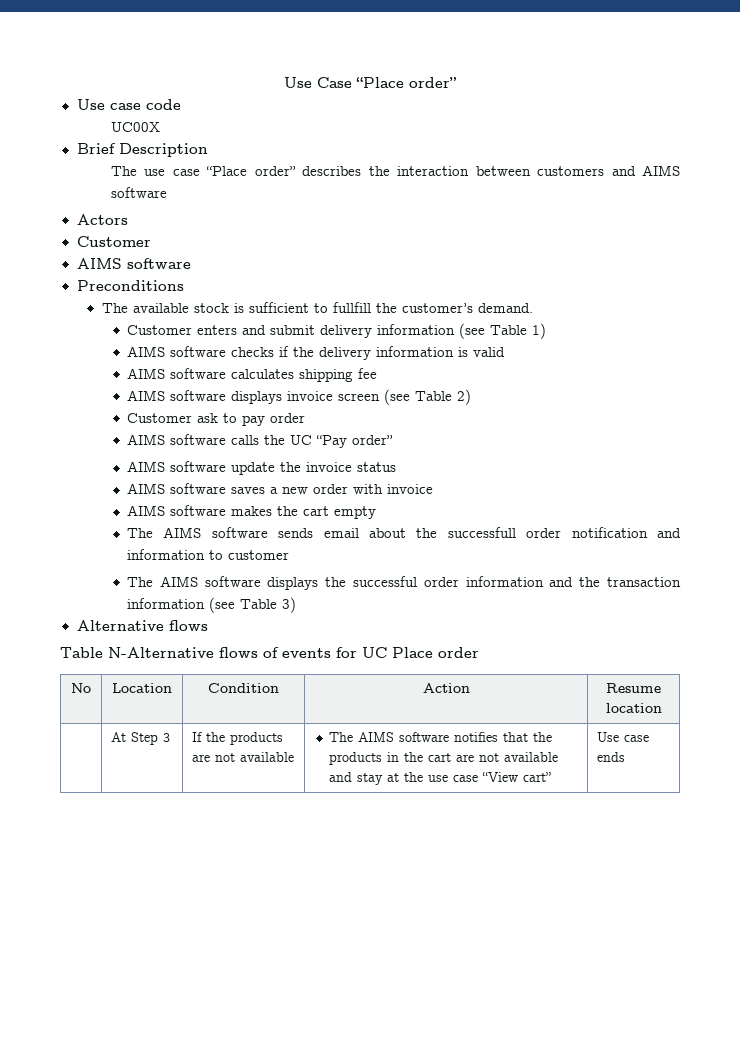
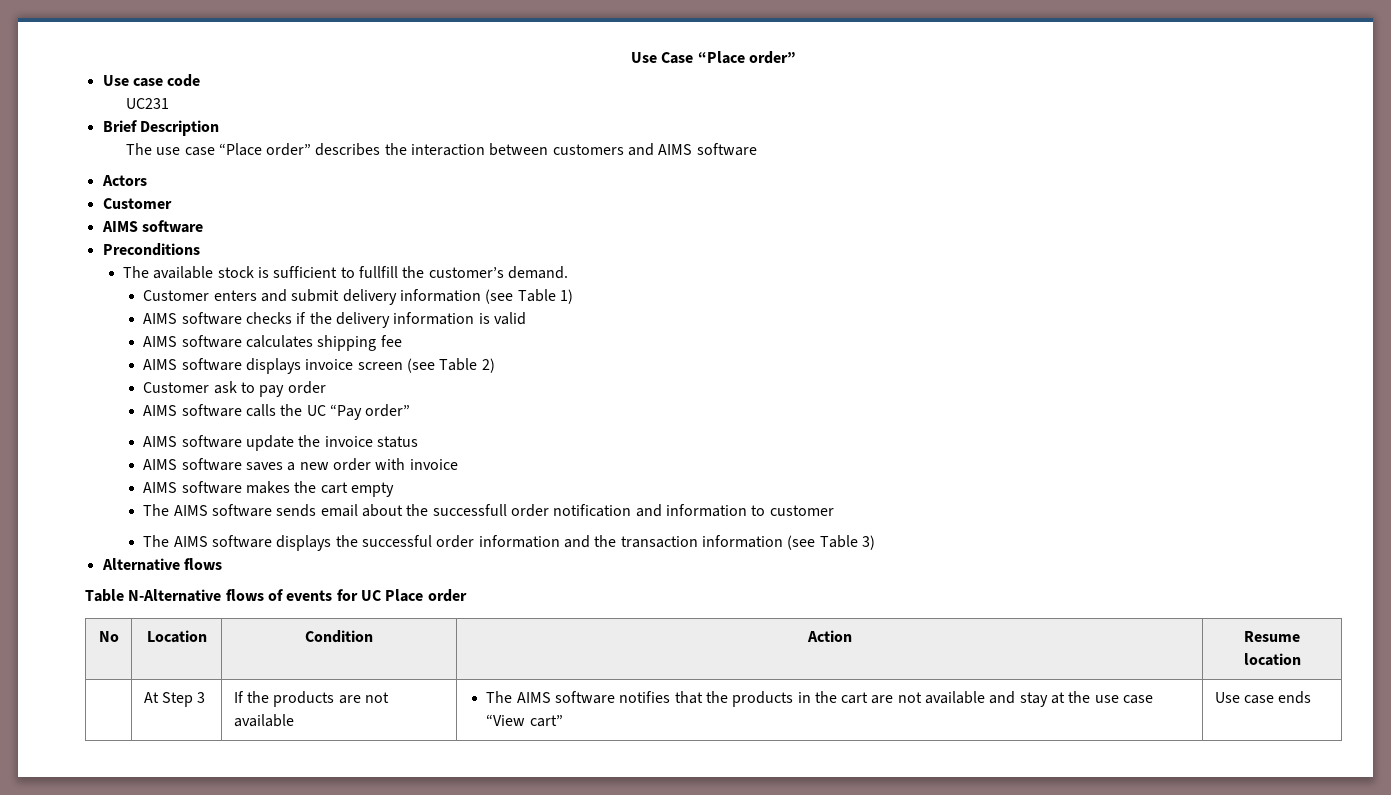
[110,122,160,132] UC00X -> [125,98,169,109] UC231

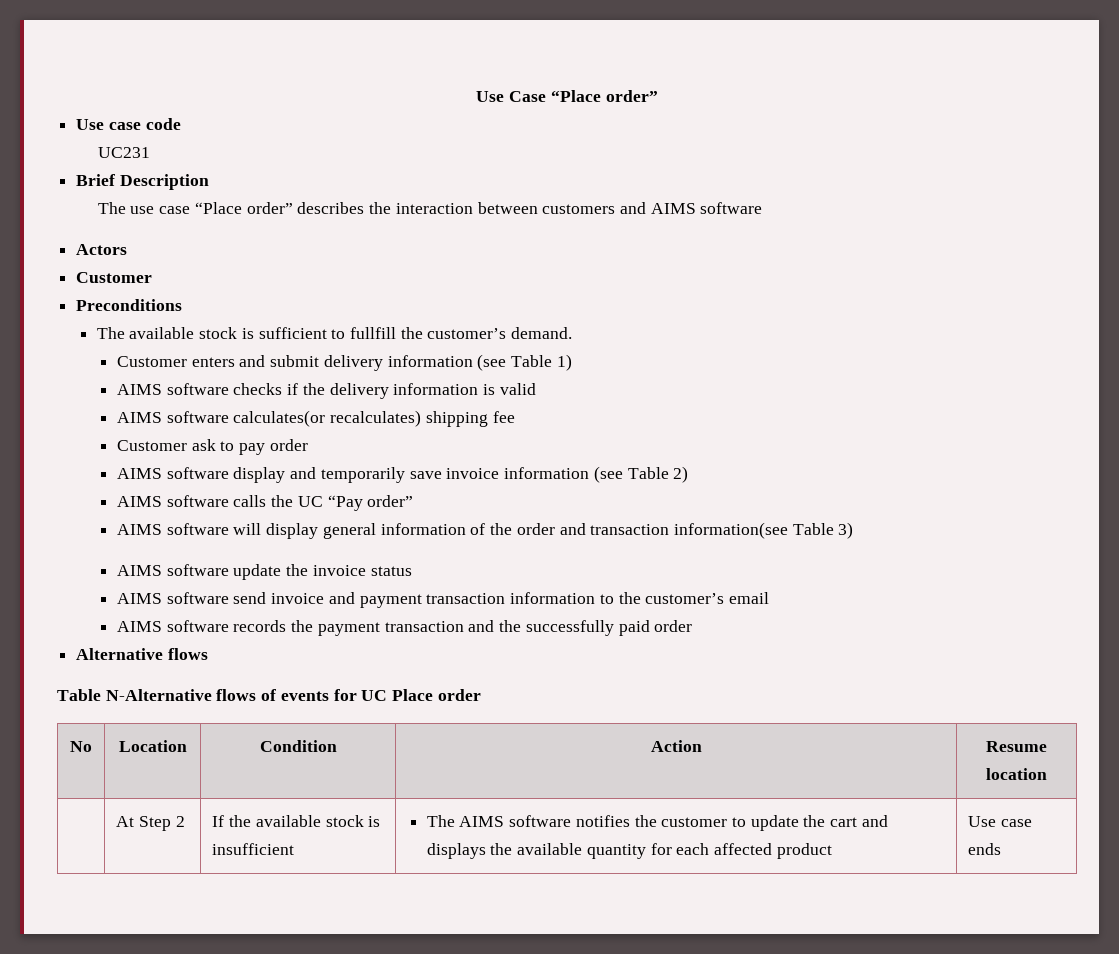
[101,220,203,233] // AIMS software -> (153, 277) none
[246,335,314,348] calculates -> [233,410,422,427] calculates(or recalculates)
[143,358,495,374] // AIMS software displays invoice screen (see Table 2) -> (515, 417) none
(326, 387) none -> [116,466,689,483] // AIMS software display and temporarily save invoice information (see Table 2)
(411, 410) none -> [116,522,854,539] // AIMS software will display general information of the order and transaction information(see Table 3)
[246,458,458,471] [143,481,395,497] [143,504,834,517] [143,535,875,551] saves a new order with invoice // AIMS software makes the cart empty // The AIMS software sends email about the successfull order notification and information to customer // The AIMS software displays the successful order information and the transaction information (see Table 3) -> [233,592,769,608] [116,620,693,636] send invoice and payment transaction information to the customer’s email // AIMS software records the payment transaction and the successfully paid order
[197,692,206,703] 3 -> [175,816,185,827] 2
[273,691,389,707] [233,714,294,727] products are not available -> [255,815,381,827] [212,843,295,855] available stock is insufficient
[674,691,1154,707] [486,714,563,727] that the products in the cart are not available and stay at the use case “View cart” -> [634,815,888,831] [426,843,832,859] the customer to update the cart and displays the available quantity for each affected product

